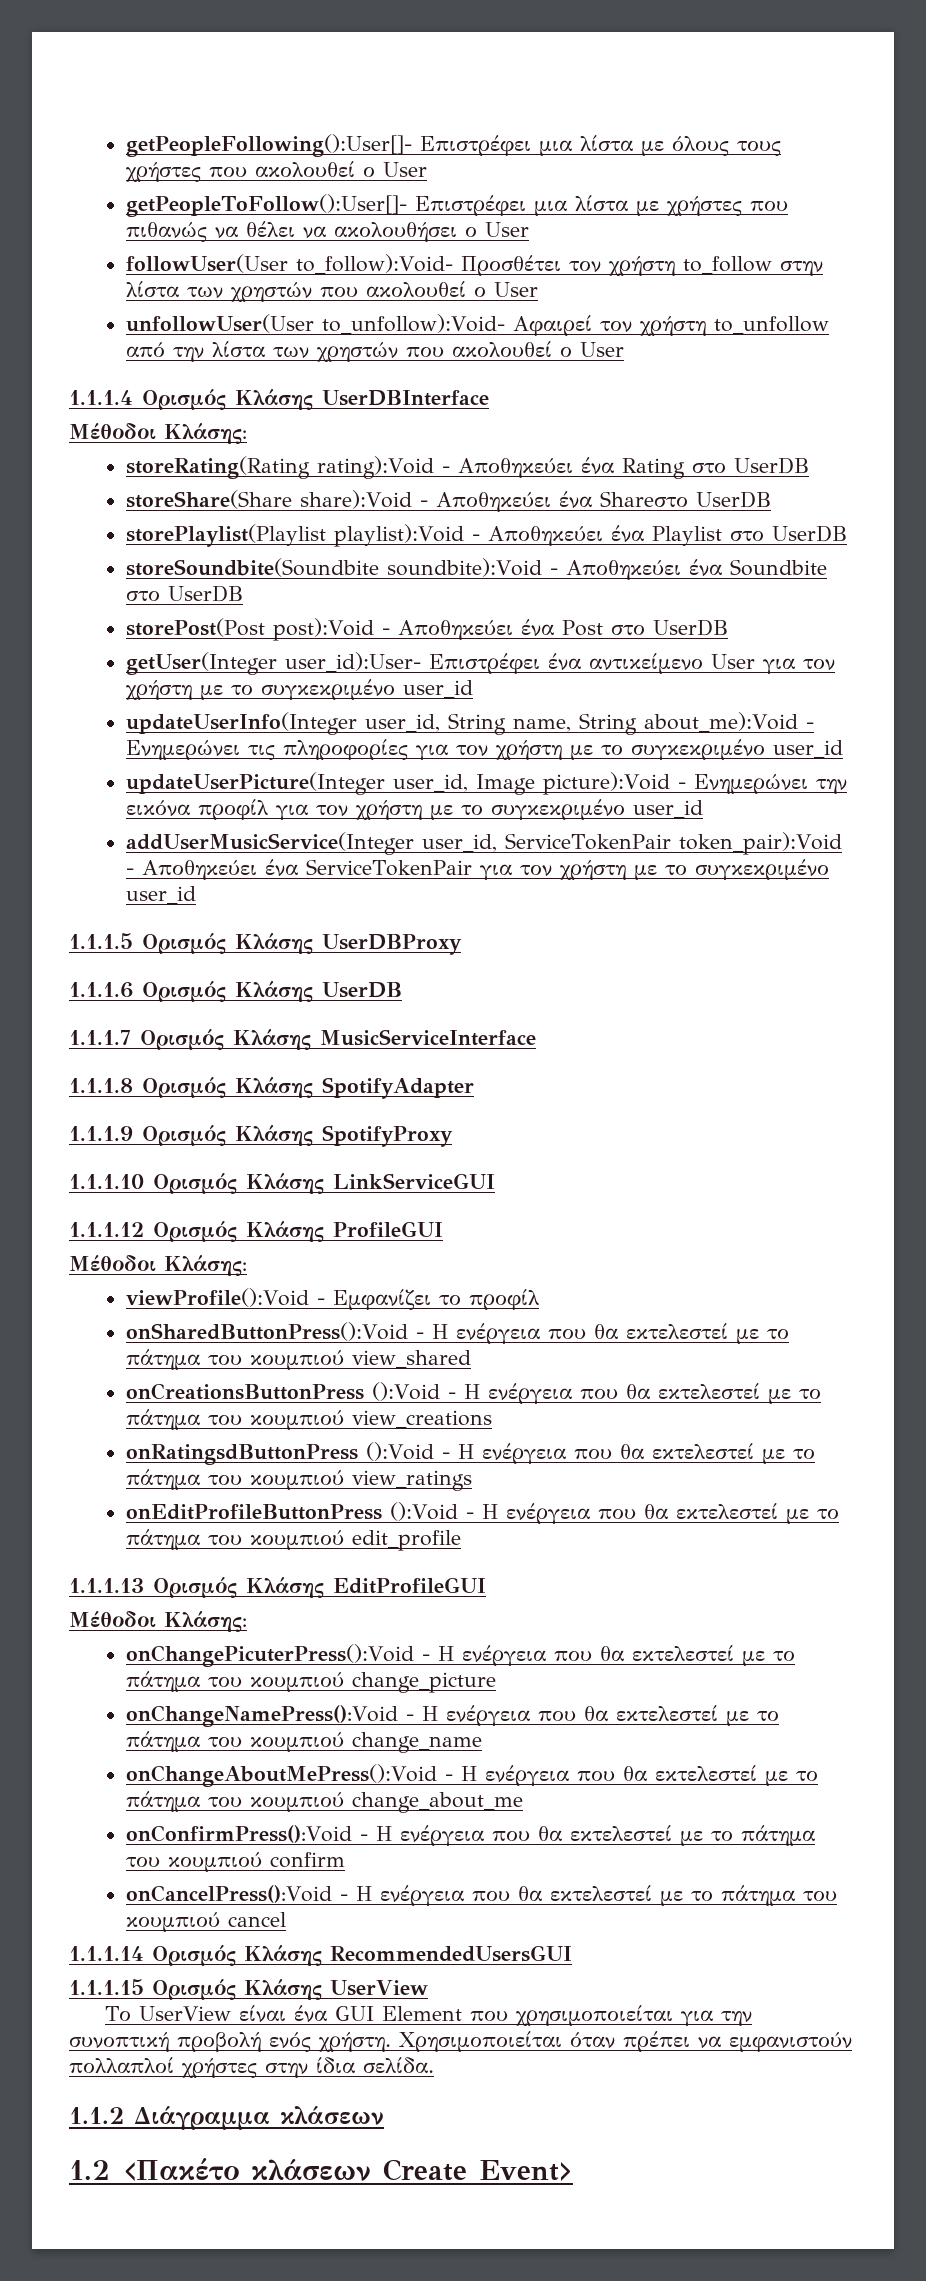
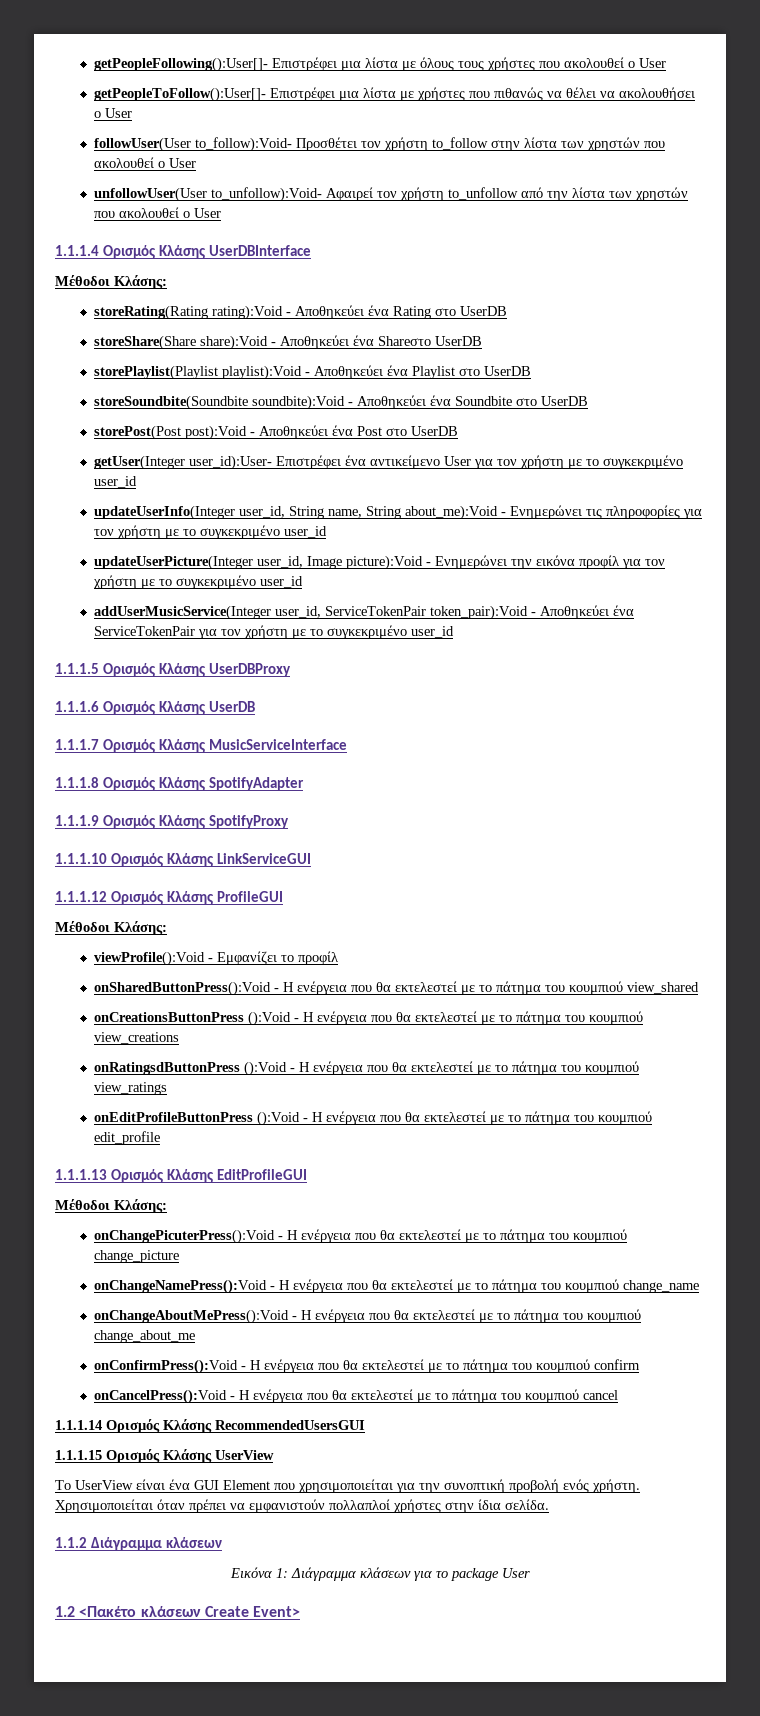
(384, 2115) none -> [229,1567,530,1581] // Εικόνα 1: Διάγραμμα κλάσεων για το package User

